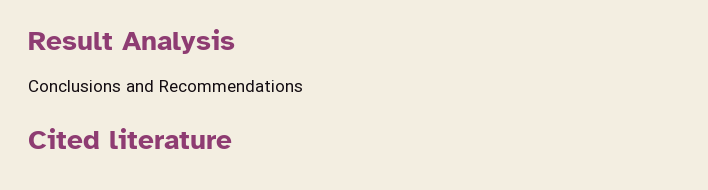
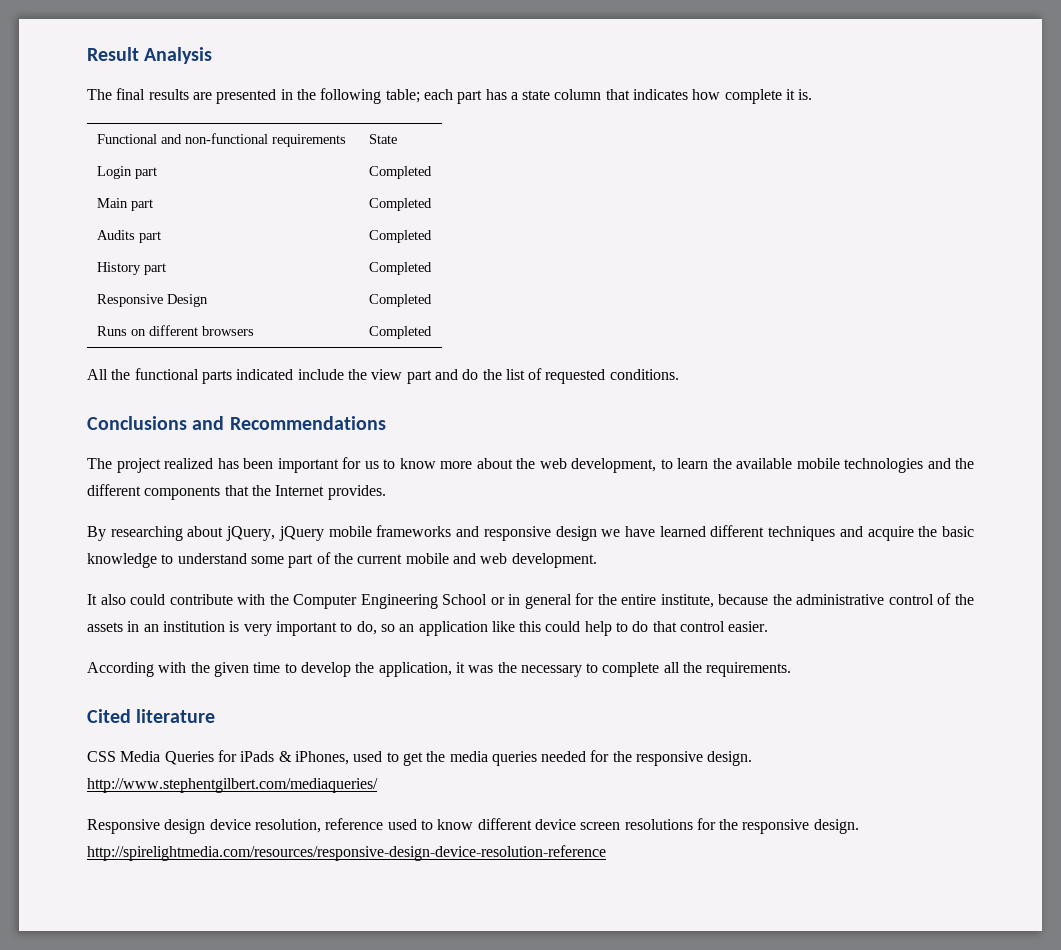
[28,80,303,92] [28,128,232,149] Conclusions and Recommendations // Cited literature -> [87,88,813,104] [96,133,346,147] [368,134,397,144] [96,166,157,179] [368,166,432,179] [96,198,153,211] [368,198,432,211] [96,230,161,243] [368,230,432,243] [96,262,166,275] [368,262,432,275] [96,294,208,307] [368,294,432,307] [96,325,254,336] [368,326,432,339] [87,368,679,384] [87,416,386,430] [87,457,974,473] [87,484,386,500] [87,525,974,541] [87,552,597,568] [87,593,974,609] [87,621,769,636] [87,662,792,677] [87,709,216,723] [87,750,753,766] [87,778,378,793] [87,818,859,834] [87,845,606,861] The final results are presented in the following table; each part has a state column that indicates how complete it is. // Functional and non-functional requirements | State // Login part | Completed // Main part | Completed // Audits part | Completed // History part | Completed // Responsive Design | Completed // Runs on different browsers | Completed // All the functional parts indicated include the view part and do the list of requested conditions. // Conclusions and Recommendations // The project realized has been important for us to know more about the web development, to learn the available mobile technologies and the different components that the Internet provides. // By researching about jQuery, jQuery mobile frameworks and responsive design we have learned different techniques and acquire the basic knowledge to understand some part of the current mobile and web development. // It also could contribute with the Computer Engineering School or in general for the entire institute, because the administrative control of the assets in an institution is very important to do, so an application like this could help to do that control easier. // According with the given time to develop the application, it was the necessary to complete all the requirements. // Cited literature // CSS Media Queries for iPads & iPhones, used to get the media queries needed for the responsive design. http://www.stephentgilbert.com/mediaqueries/ // Responsive design device resolution, reference used to know different device screen resolutions for the responsive design. http://spirelightmedia.com/resources/responsive-design-device-resolution-reference

